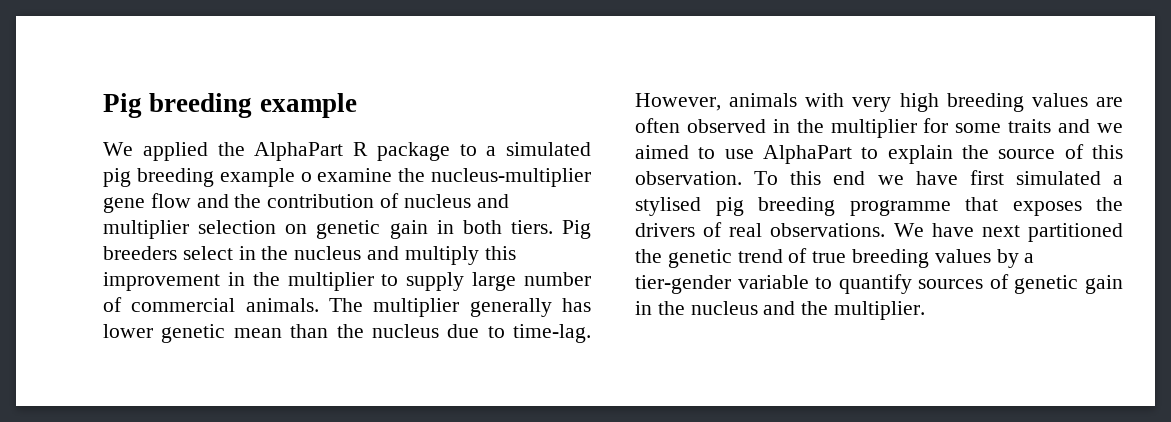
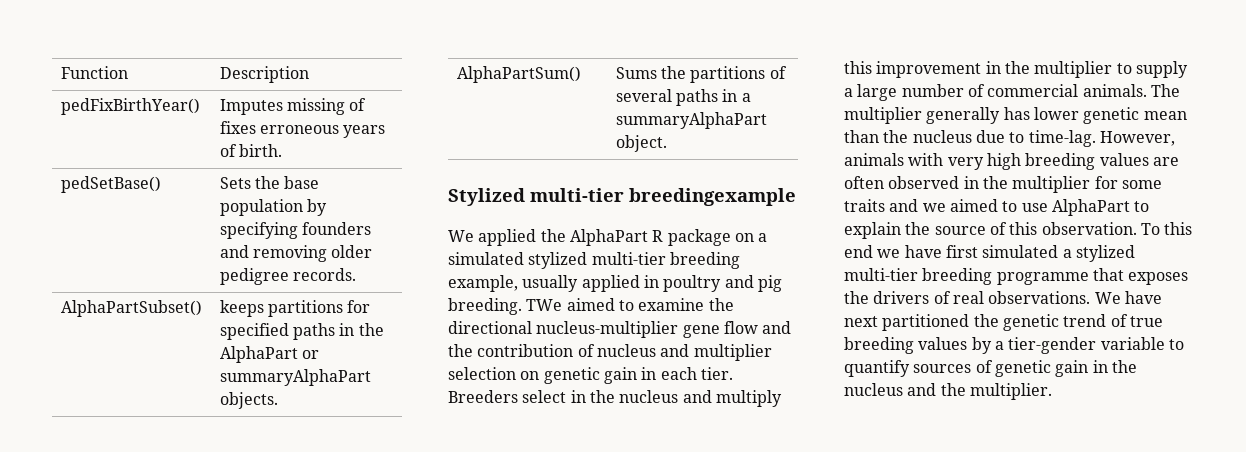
[103,93,357,118] Pig breeding example -> [60,66,128,79] [219,66,309,83] [60,98,200,115] [219,98,367,115] [219,121,386,138] [219,144,282,157] [60,176,161,193] [219,176,320,189] [219,199,327,216] [219,222,371,239] [219,245,373,262] [219,268,356,285] [60,300,202,317] [219,300,371,317] [219,323,384,340] [219,346,319,363] [219,369,371,386] [219,392,278,409] [456,66,581,83] [615,66,787,83] [615,89,751,106] [615,112,767,129] [615,135,667,152] [448,188,796,206] Function | Description // pedFixBirthYear() | Imputes missing of fixes erroneous years of birth. // pedSetBase() | Sets the base population by specifying founders and removing older pedigree records. // AlphaPartSubset() | keeps partitions for specified paths in the AlphaPart or summaryAlphaPart objects. // AlphaPartSum() | Sums the partitions of several paths in a summaryAlphaPart object. // Stylized multi-tier breedingexample
[459,144,477,156] to -> [734,233,754,242] on
[103,168,312,187] pig breeding example o -> [528,252,740,269] [448,275,782,292] [448,298,634,315] stylized multi-tier breeding example, usually applied in poultry and pig breeding. TWe aimed to
(426, 175) none -> [448,321,532,334] directional
[462,220,591,239] [103,246,177,260] both tiers. Pig breeders -> [660,367,733,380] [448,390,518,403] each tier. Breeders
(465, 281) none -> [844,88,853,97] a
[635,197,744,216] stylised pig -> [1075,245,1135,262] [844,268,918,281] stylized multi-tier

